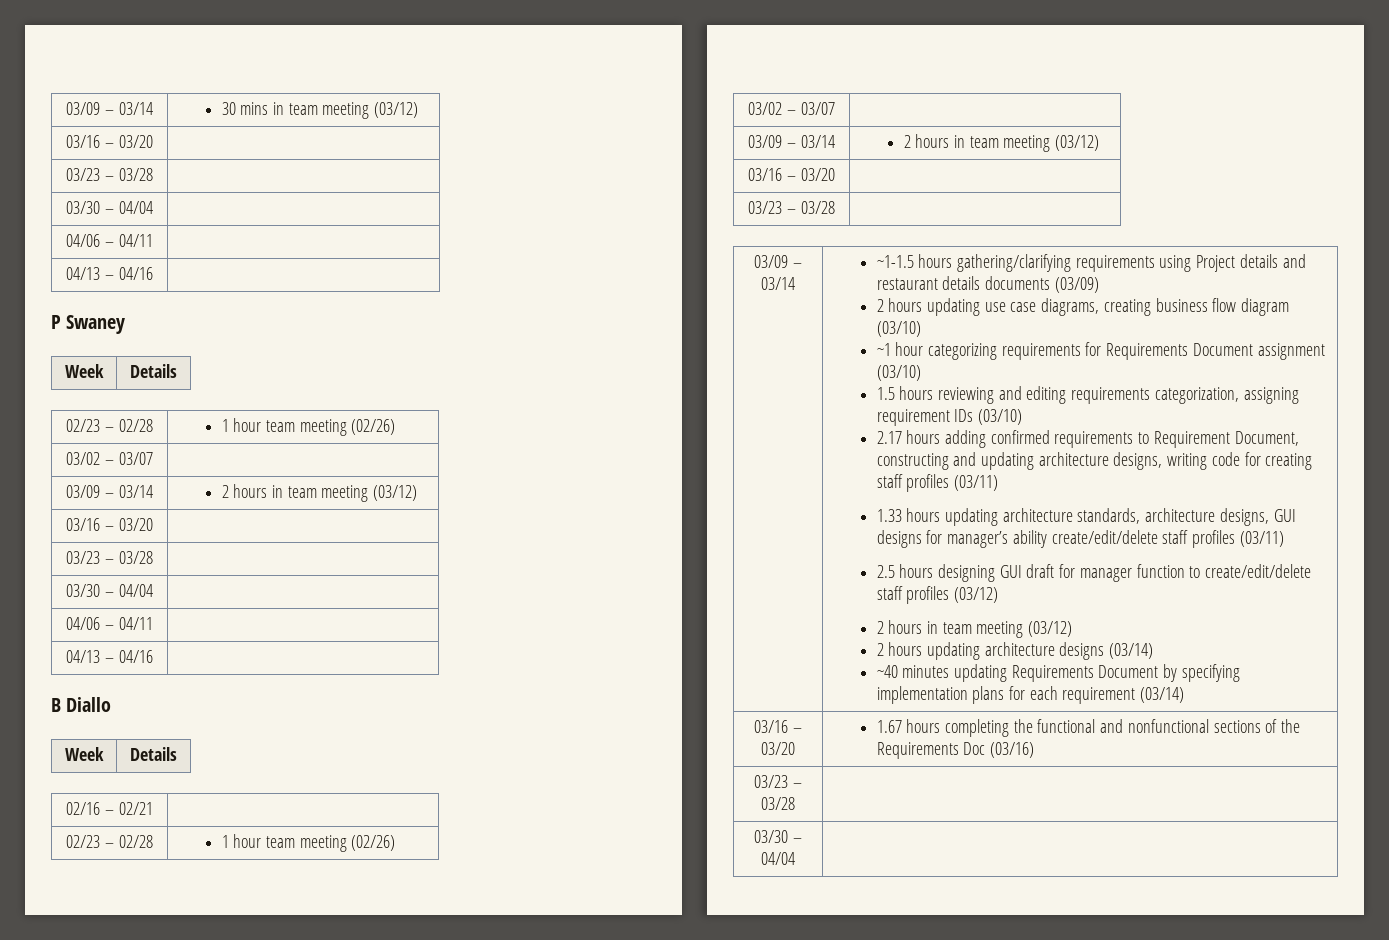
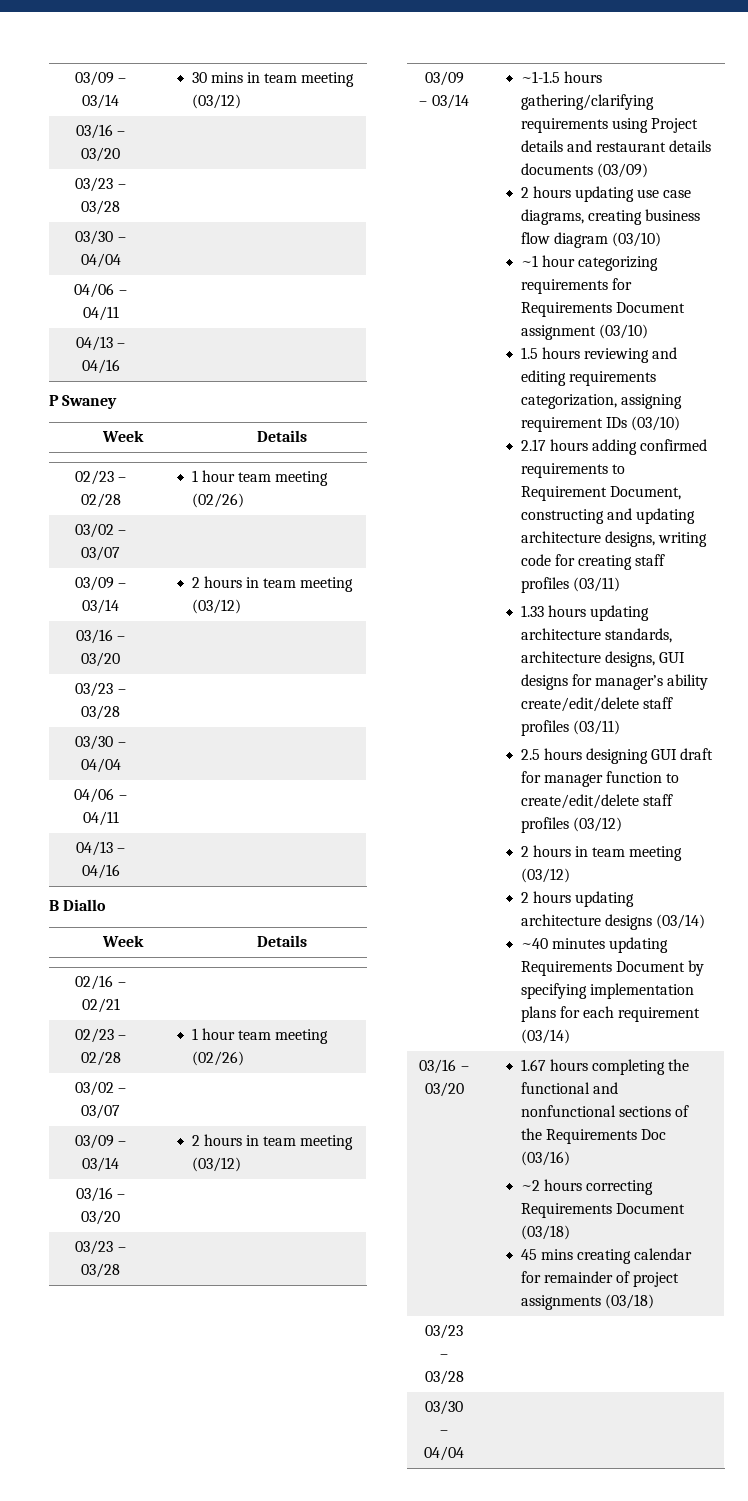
(1035, 750) none -> [520,1179,654,1195] [520,1203,685,1218] [520,1225,570,1240] [520,1248,693,1264] [520,1271,680,1287] [520,1294,654,1310] // ~2 hours correcting Requirements Document (03/18) // 45 mins creating calendar for remainder of project assignments (03/18)

